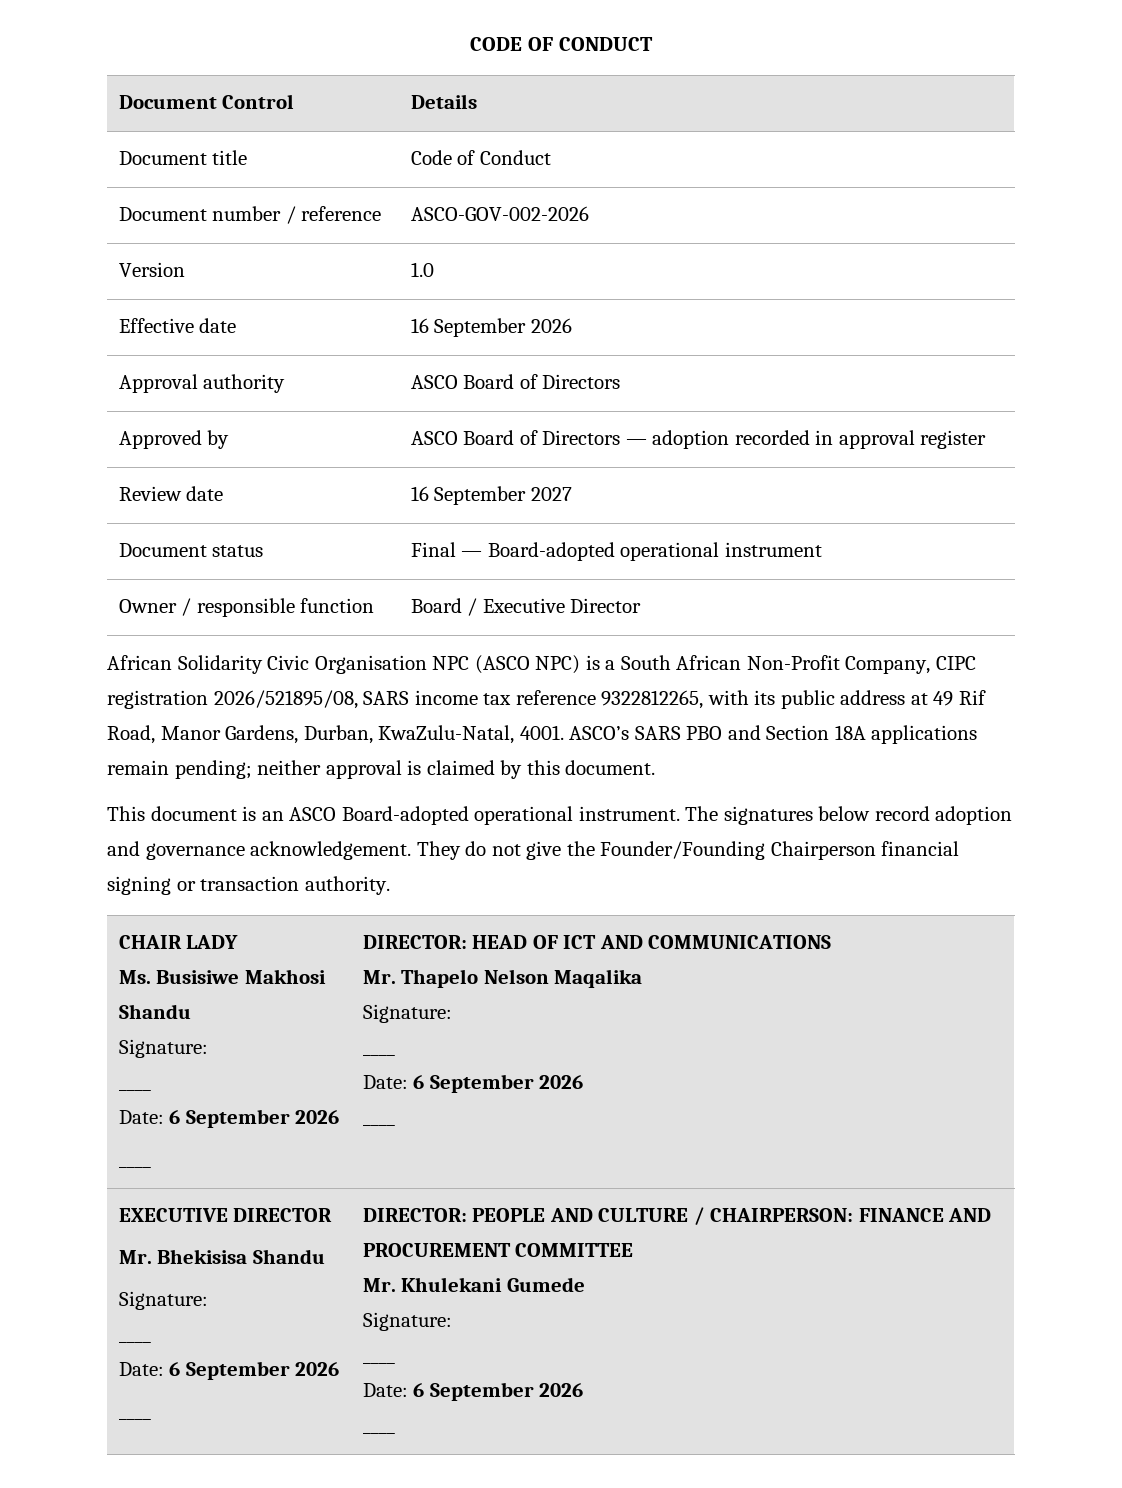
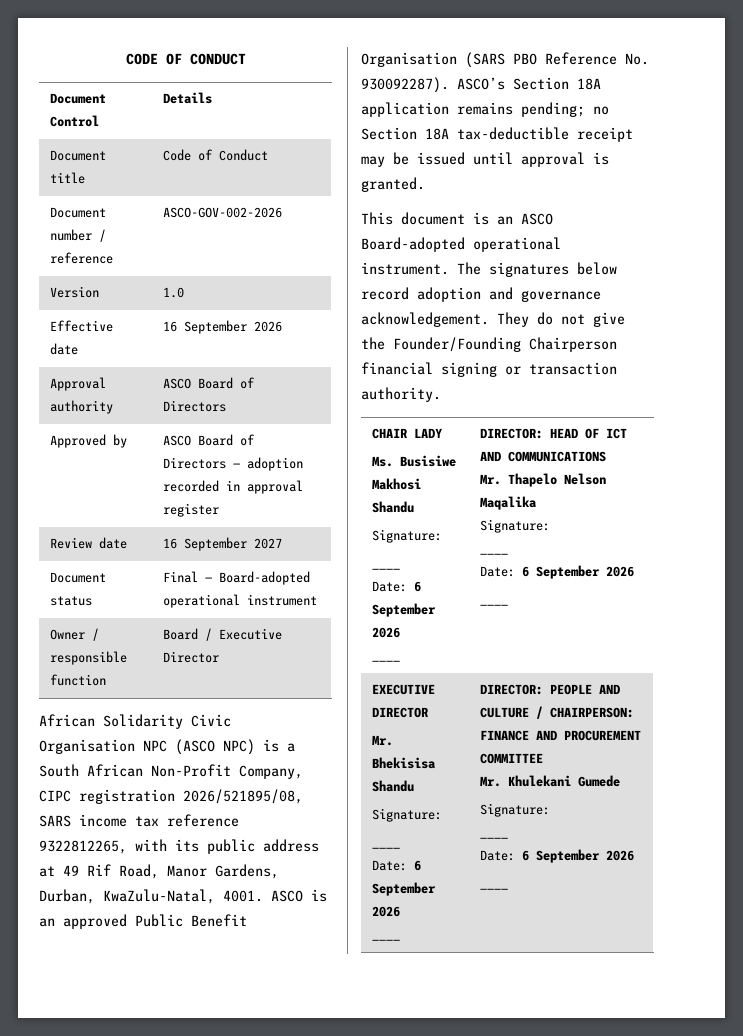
[569,725,978,744] [107,760,656,779] ASCO’s SARS PBO and Section 18A applications remain pending; neither approval is claimed by this document. -> [271,889,327,902] [39,914,247,929] [361,52,649,68] [361,77,601,93] [361,102,609,117] [361,127,633,142] [361,152,609,167] [361,177,425,192] ASCO is an approved Public Benefit Organisation (SARS PBO Reference No. 930092287). ASCO’s Section 18A application remains pending; no Section 18A tax-deductible receipt may be issued until approval is granted.

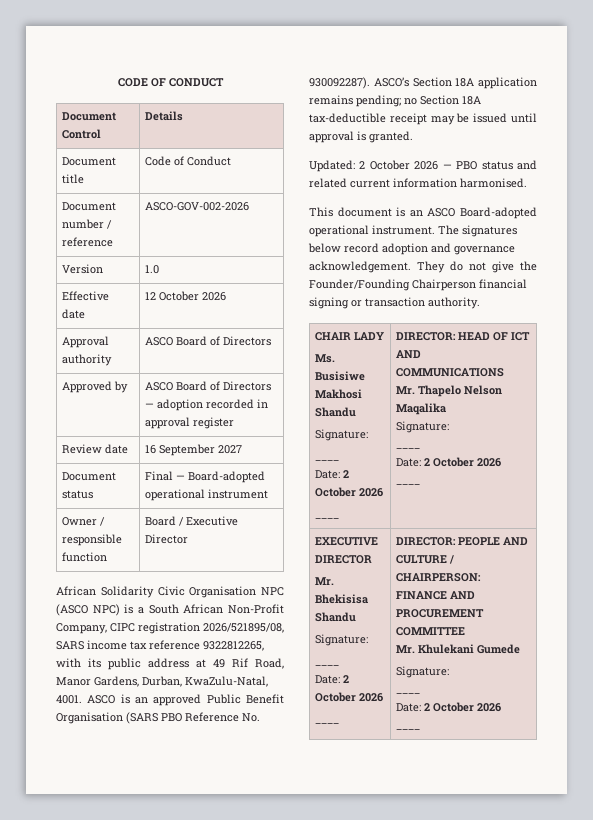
[162,320,247,334] 16 September -> [144,291,199,301] 12 October
(425, 184) none -> [309,160,537,172] [309,178,527,188] // Updated: 2 October 2026 — PBO status and related current information harmonised.
[413,581,421,592] [371,603,436,617] 6 September -> [342,470,349,478] [314,487,356,497] 2 October
[521,565,600,579] 6 September -> [423,457,474,467] 2 October
[413,860,421,871] [371,882,436,896] 6 September -> [342,675,349,683] [314,692,356,702] 2 October
[521,849,600,863] 6 September -> [423,702,474,712] 2 October

